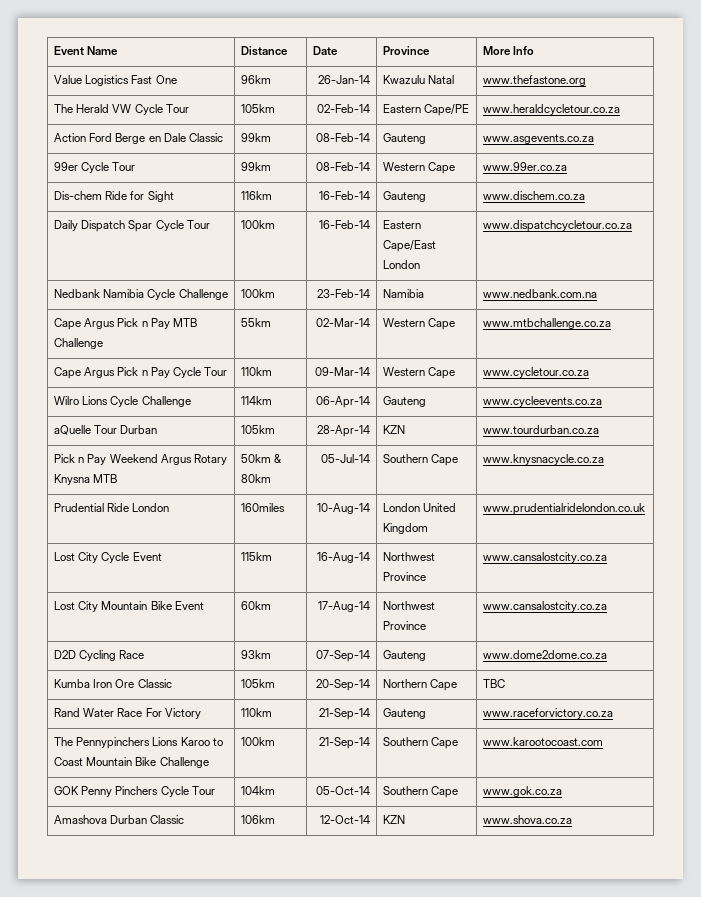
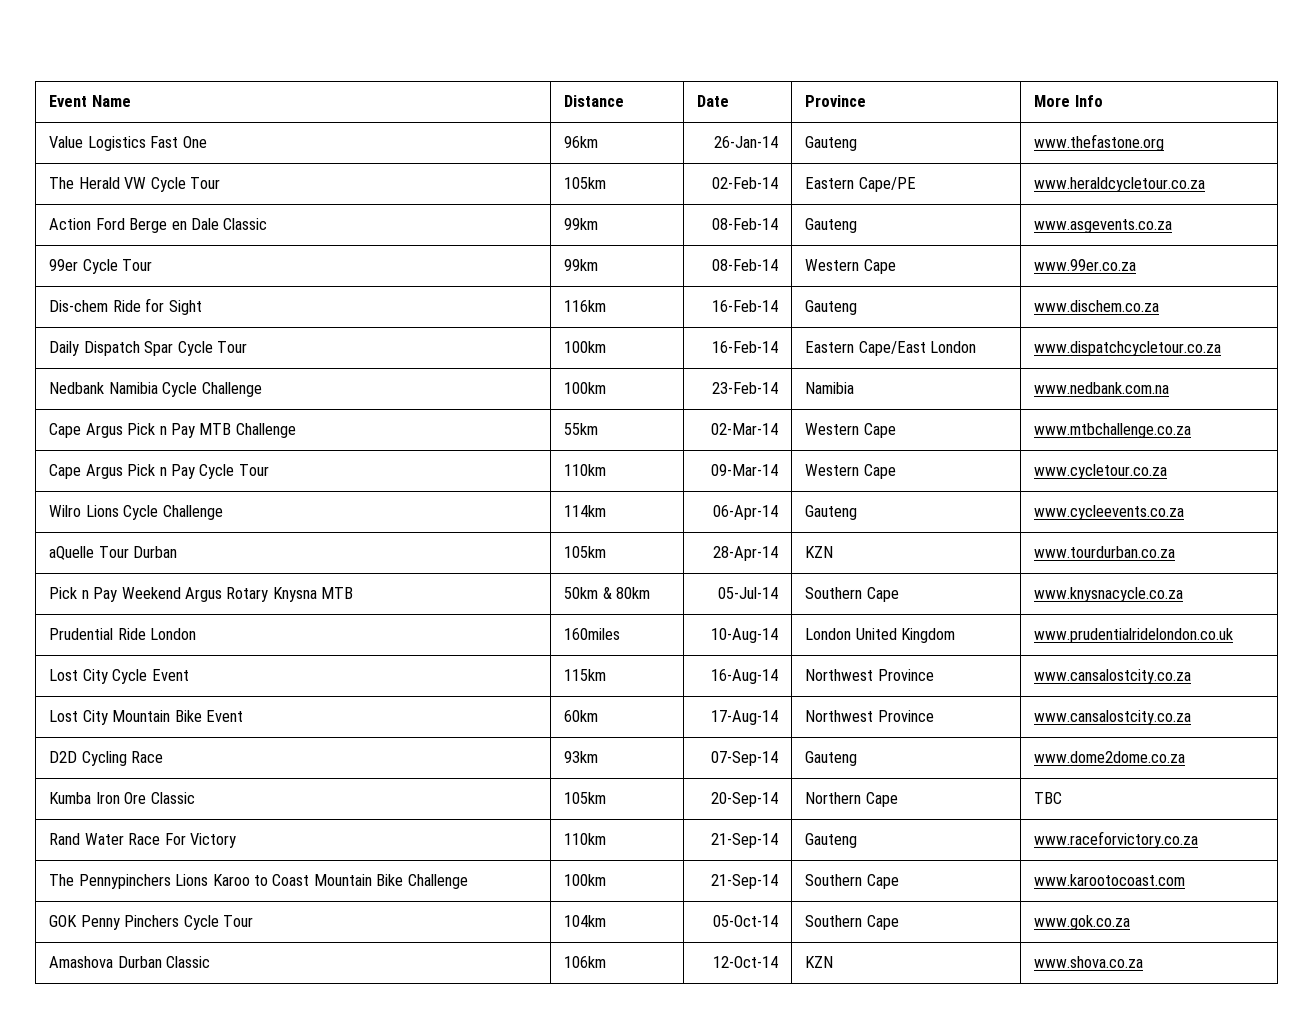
[383,75,455,84] Kwazulu Natal -> [805,136,858,151] Gauteng

